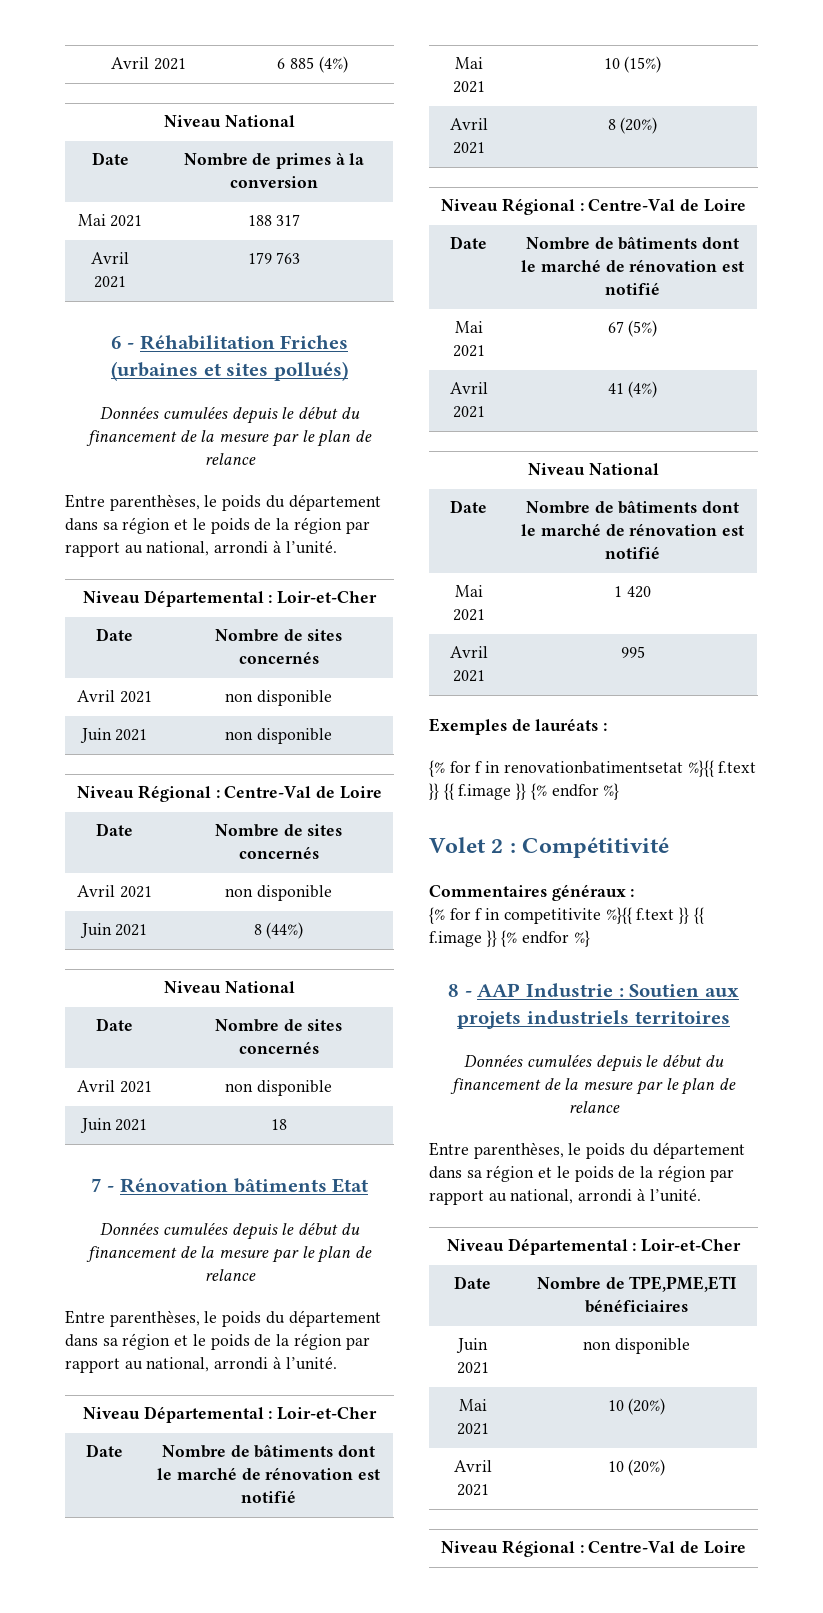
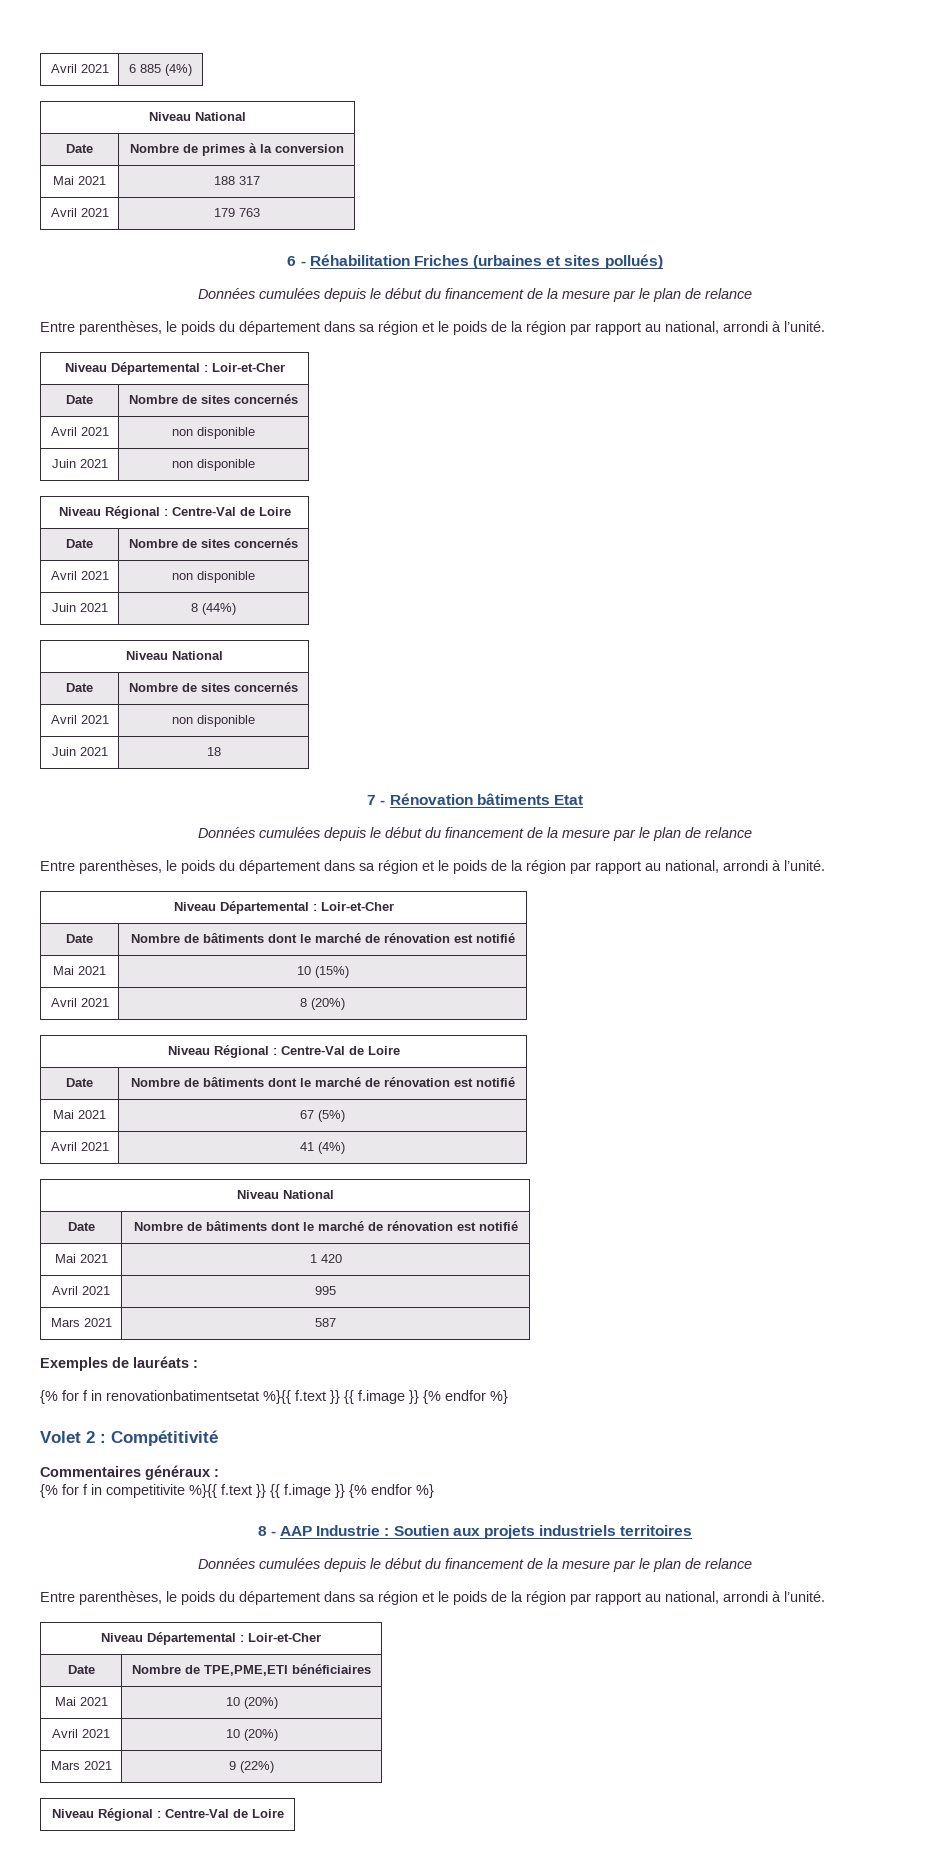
(645, 652) none -> [50,1318,112,1327] [315,1318,336,1327] // Mars 2021 | 587
[456,1338,488,1353] [456,1362,489,1374] [583,1338,690,1354] // Juin 2021 | non disponible -> (371, 1669) none
(666, 1467) none -> [50,1761,112,1770] [229,1761,274,1773] // Mars 2021 | 9 (22%)

